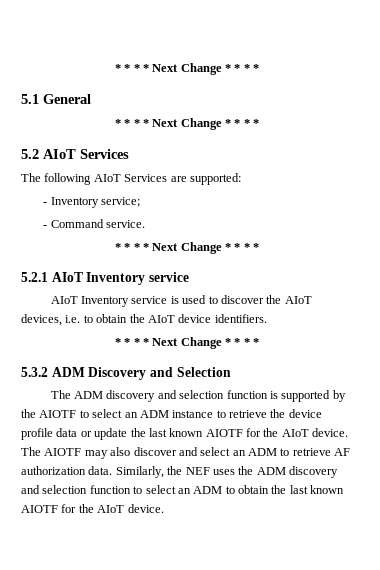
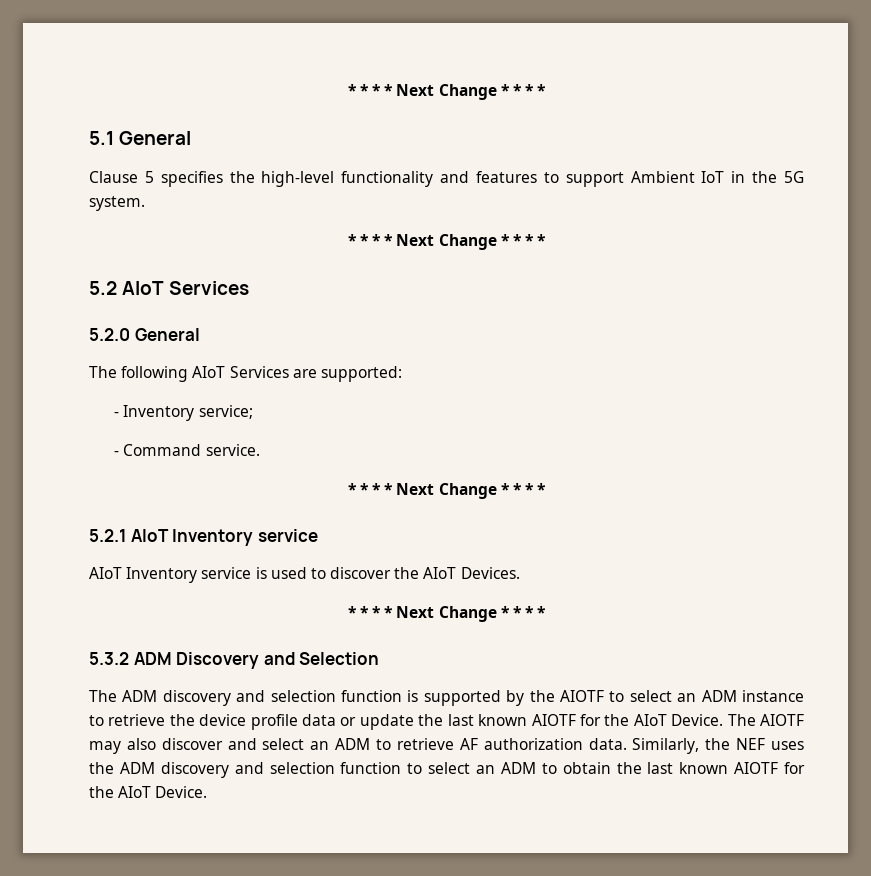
(91, 99) none -> [89,171,805,187] [89,196,145,211] // Clause 5 specifies the high-level functionality and features to support Ambient IoT in the 5G system.
(129, 154) none -> [89,328,200,341] // 5.2.0 General
[21,314,267,326] devices, i.e. to obtain the AIoT device identifiers. -> [460,567,520,579] Devices.
[312,428,349,437] device. -> [671,714,724,726] Device.
[127,504,164,513] device. -> [155,786,208,798] Device.

